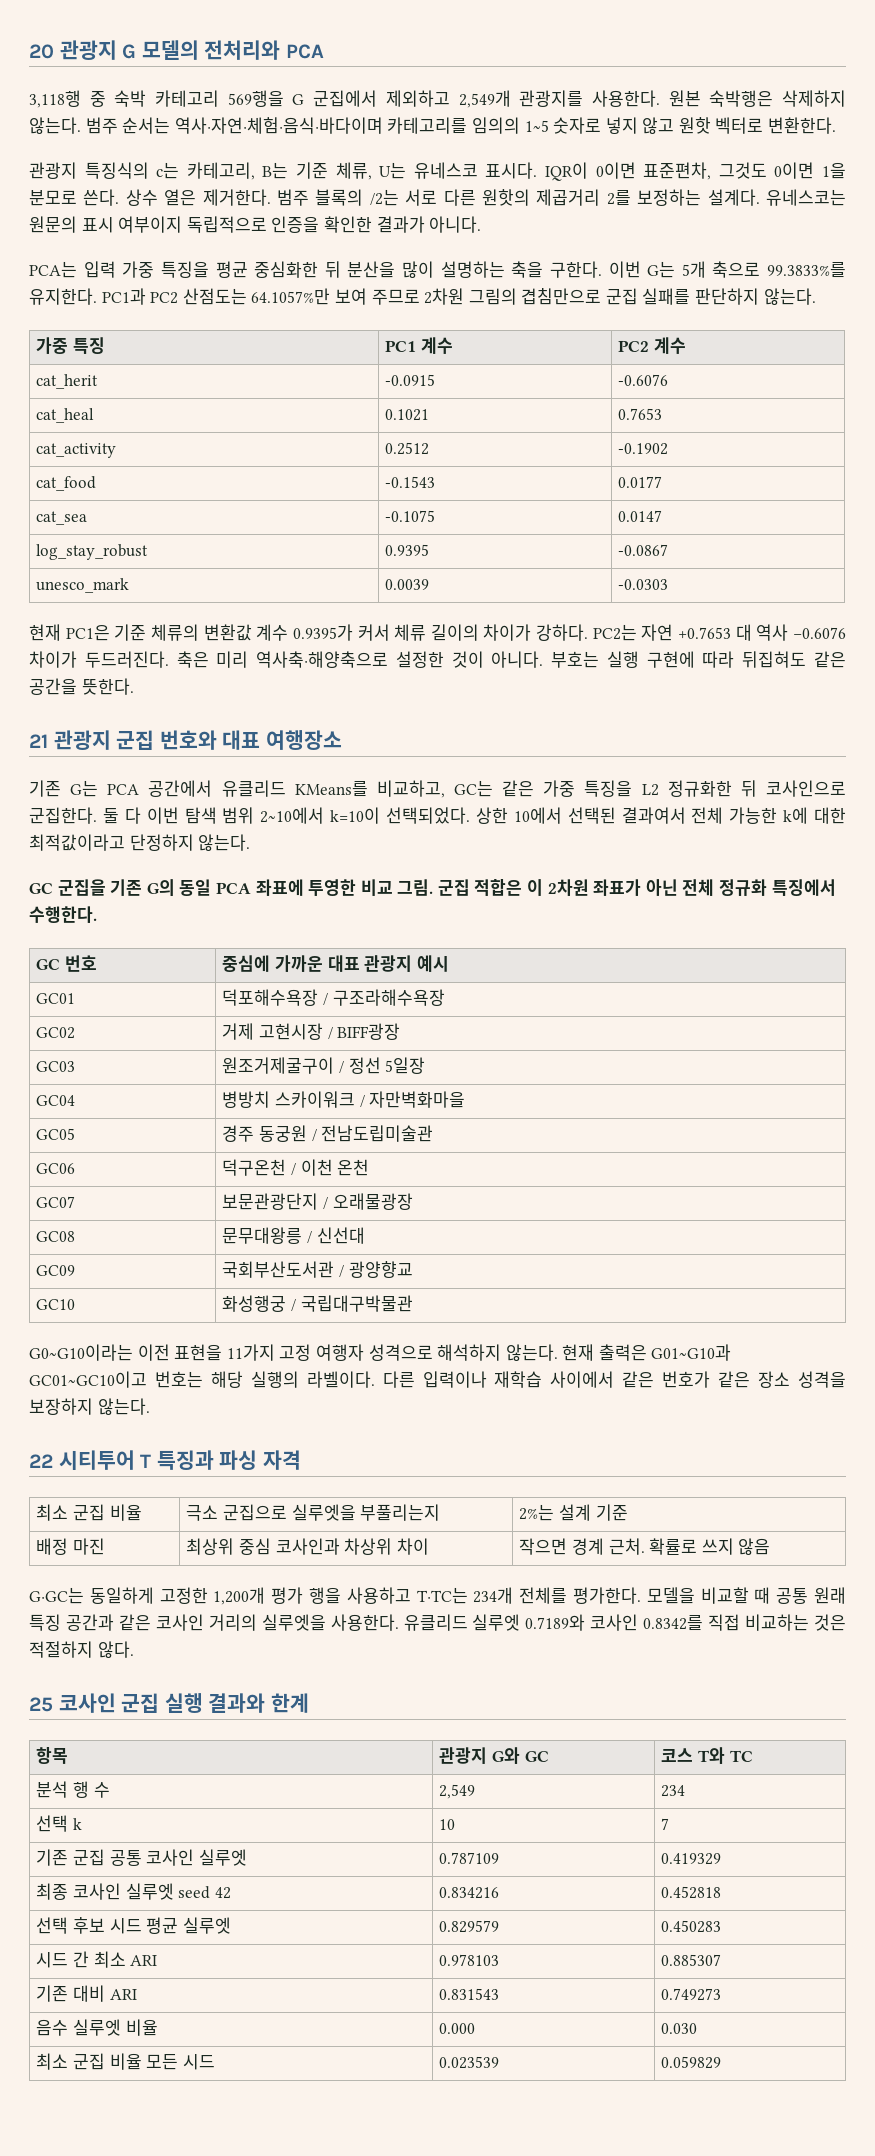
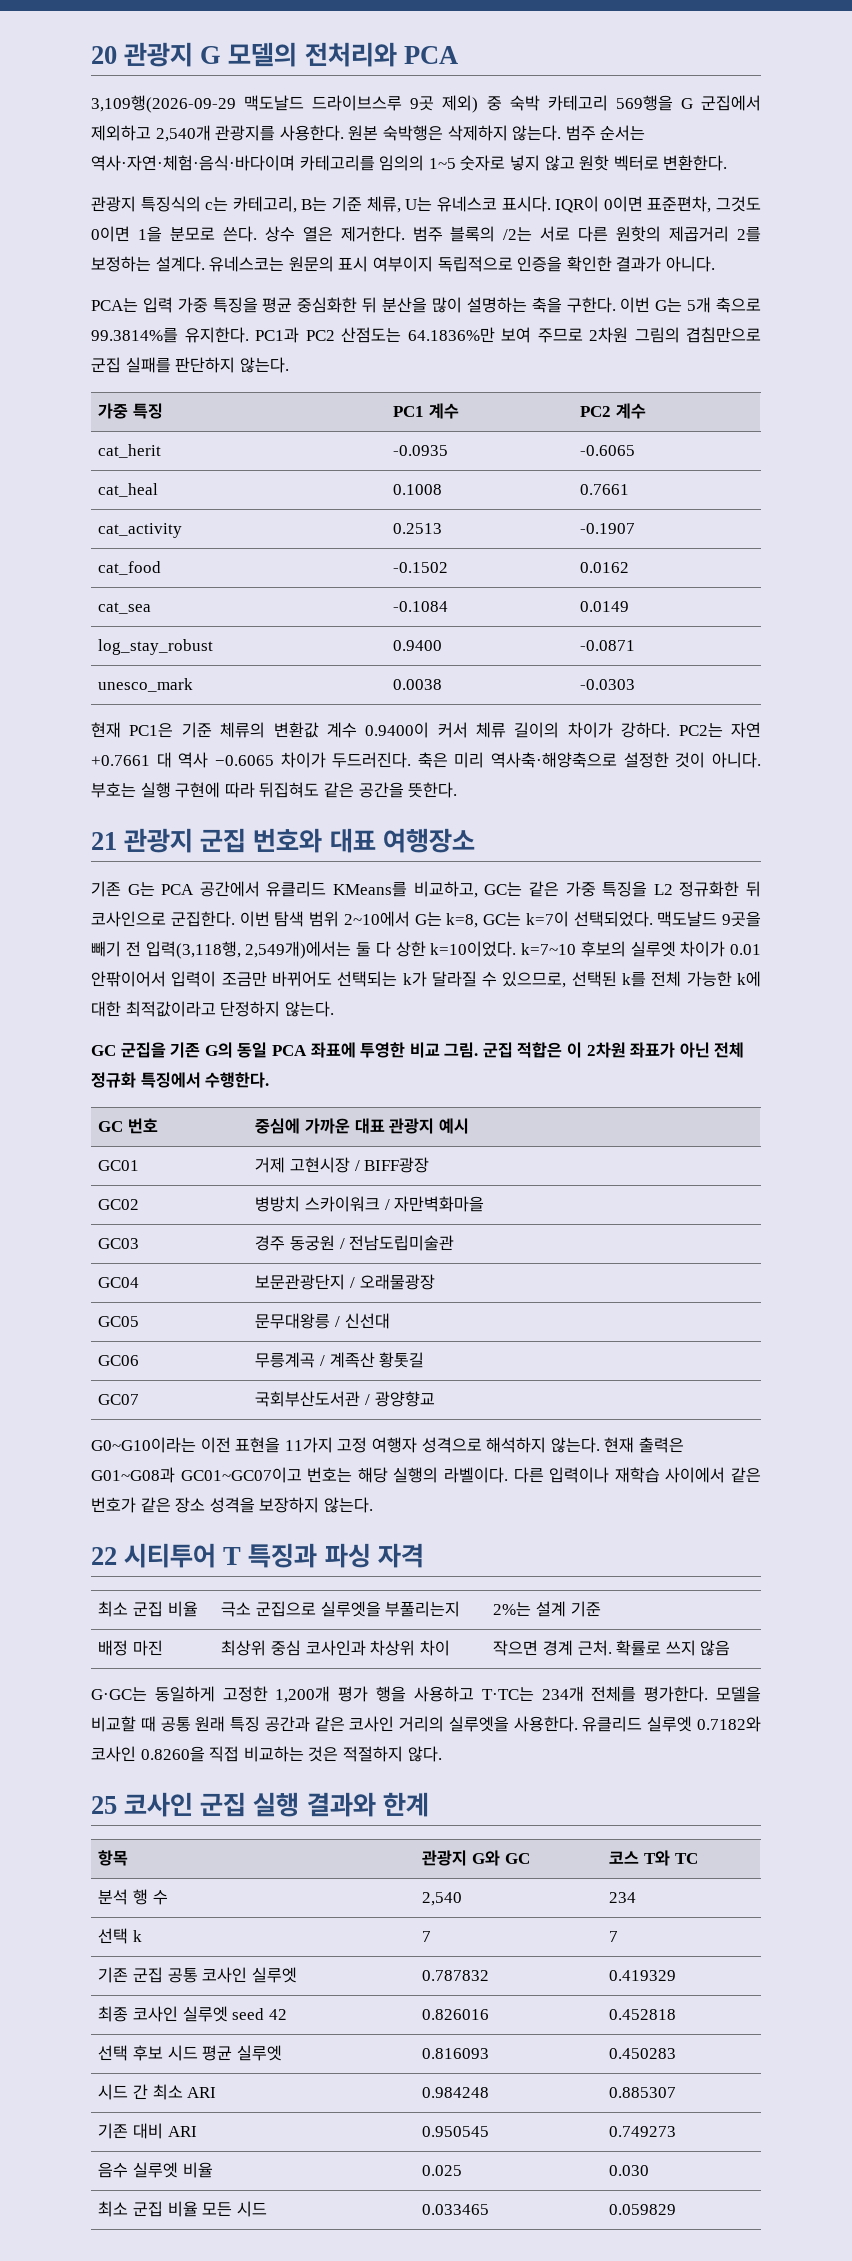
[29,90,81,108] 3,118행 -> [91,95,479,113] 3,109행(2026-09-29 맥도날드 드라이브스루 9곳 제외)
[458,90,511,108] 2,549개 -> [155,125,211,142] 2,540개
[767,262,846,278] 99.3833%를 -> [91,328,178,343] 99.3814%를
[251,288,331,305] 64.1057%만 -> [407,327,495,343] 64.1836%만
[385,374,436,386] [618,374,669,386] -0.0915 | -0.6076 -> [393,445,449,456] [580,445,636,456] -0.0935 | -0.6065
[385,409,430,421] [618,408,663,420] 0.1021 | 0.7653 -> [393,484,443,495] [580,484,630,495] 0.1008 | 0.7661
[385,442,430,455] [618,443,669,455] 0.2512 | -0.1902 -> [393,523,443,534] [580,523,636,534] 0.2513 | -0.1907
[385,476,436,488] [618,476,663,488] -0.1543 | 0.0177 -> [393,562,449,573] [580,562,630,573] -0.1502 | 0.0162
[385,510,436,522] [618,510,663,522] -0.1075 | 0.0147 -> [393,601,449,612] [580,601,630,612] -0.1084 | 0.0149
[385,544,430,556] [618,544,669,556] 0.9395 | -0.0867 -> [393,640,443,651] [580,640,636,651] 0.9400 | -0.0871
[385,579,430,590] 0.0039 -> [393,679,443,690] 0.0038
[292,624,353,641] 0.9395가 -> [365,722,430,738] 0.9400이
[678,627,732,639] +0.7653 -> [91,755,150,766] +0.7661
[792,627,846,639] −0.6076 -> [214,755,274,766] −0.6065
[102,807,141,824] 둘 다 -> (235, 919) none
[330,807,686,824] k=10이 선택되었다. 상한 10에서 선택된 결과여서 -> [414,911,761,928] [91,941,761,959] [91,971,647,988] G는 k=8, GC는 k=7이 선택되었다. 맥도날드 9곳을 빼기 전 입력(3,118행, 2,549개)에서는 둘 다 상한 k=10이었다. k=7~10 후보의 실루엣 차이가 0.01 안팎이어서 입력이 조금만 바뀌어도 선택되는 k가 달라질 수 있으므로, 선택된 k를
[222,989,445,1006] [36,1027,76,1039] | 덕포해수욕장 / 구조라해수욕장 // GC02 -> (140, 1165) none
[36,1061,76,1072] [222,1057,426,1074] [36,1095,76,1106] GC03 | 원조거제굴구이 / 정선 5일장 // GC04 -> [98,1199,140,1210] GC02
[36,1128,76,1140] GC05 -> [98,1238,140,1249] GC03
[36,1163,76,1174] [222,1159,370,1176] [36,1196,76,1208] GC06 | 덕구온천 / 이천 온천 // GC07 -> [98,1277,140,1288] GC04
[36,1231,76,1242] GC08 -> [98,1316,140,1327] GC05
[36,1265,76,1276] GC09 -> [98,1355,140,1366] [255,1352,425,1368] [98,1394,140,1405] GC06 | 무릉계곡 / 계족산 황톳길 // GC07
[36,1299,76,1310] [222,1295,413,1312] // GC10 | 화성행궁 / 국립대구박물관 -> (435, 1399) none
[651,1344,732,1361] [29,1371,147,1388] G01~G10과 GC01~GC10이고 -> [91,1467,302,1483] G01~G08과 GC01~GC07이고
[525,1614,704,1631] 0.7189와 코사인 0.8342를 -> [696,1716,761,1732] [91,1746,205,1762] 0.7182와 코사인 0.8260을
[439,1784,476,1799] 2,549 -> [422,1892,463,1906] 2,540
[439,1819,456,1830] 10 -> [422,1931,432,1942] 7
[439,1852,500,1864] 0.787109 -> [422,1970,490,1981] 0.787832
[439,1887,500,1899] 0.834216 -> [422,2009,490,2020] 0.826016
[439,1920,500,1933] 0.829579 -> [422,2048,490,2059] 0.816093
[439,1954,500,1966] 0.978103 -> [422,2087,490,2098] 0.984248
[439,1988,500,2000] 0.831543 -> [422,2126,490,2137] 0.950545
[439,2023,476,2034] 0.000 -> [422,2165,463,2176] 0.025
[439,2056,500,2069] 0.023539 -> [422,2204,490,2215] 0.033465

